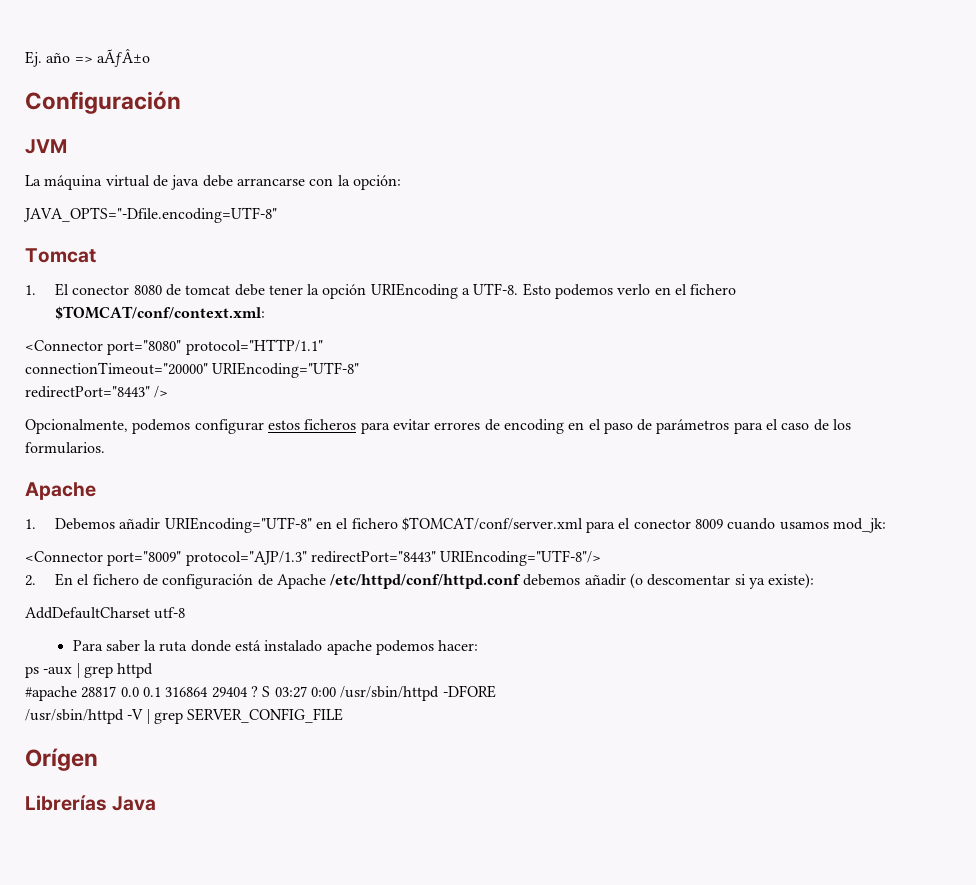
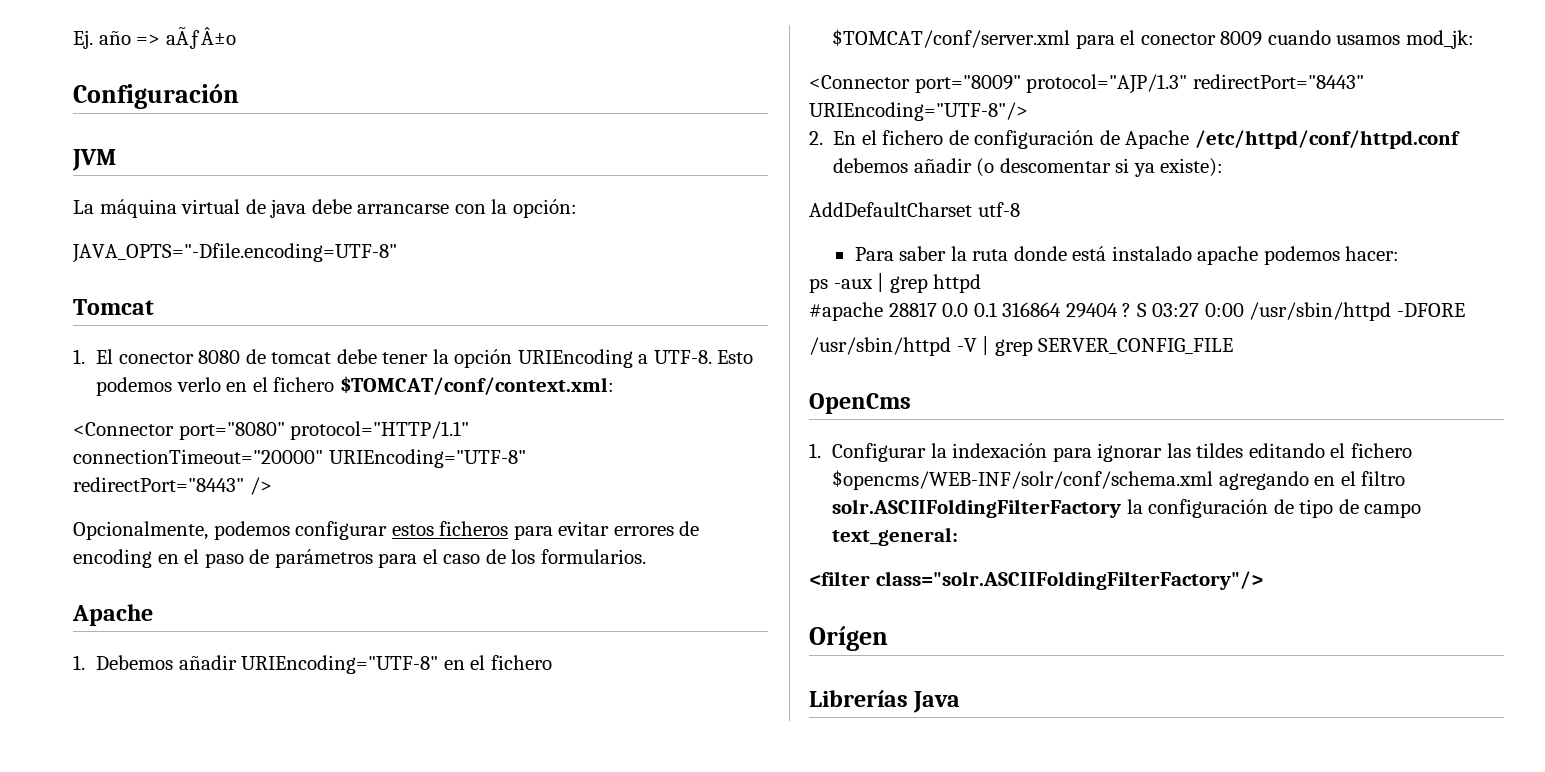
(344, 715) none -> [809,393,911,414] [809,443,1412,462] [831,470,1406,490] [831,499,1422,518] [831,527,958,546] [809,571,1263,590] // OpenCms // 1. Configurar la indexación para ignorar las tildes editando el fichero $opencms/WEB-INF/solr/conf/schema.xml agregando en el filtro solr.ASCIIFoldingFilterFactory la configuración de tipo de campo text_general: // <filter class="solr.ASCIIFoldingFilterFactory"/>

